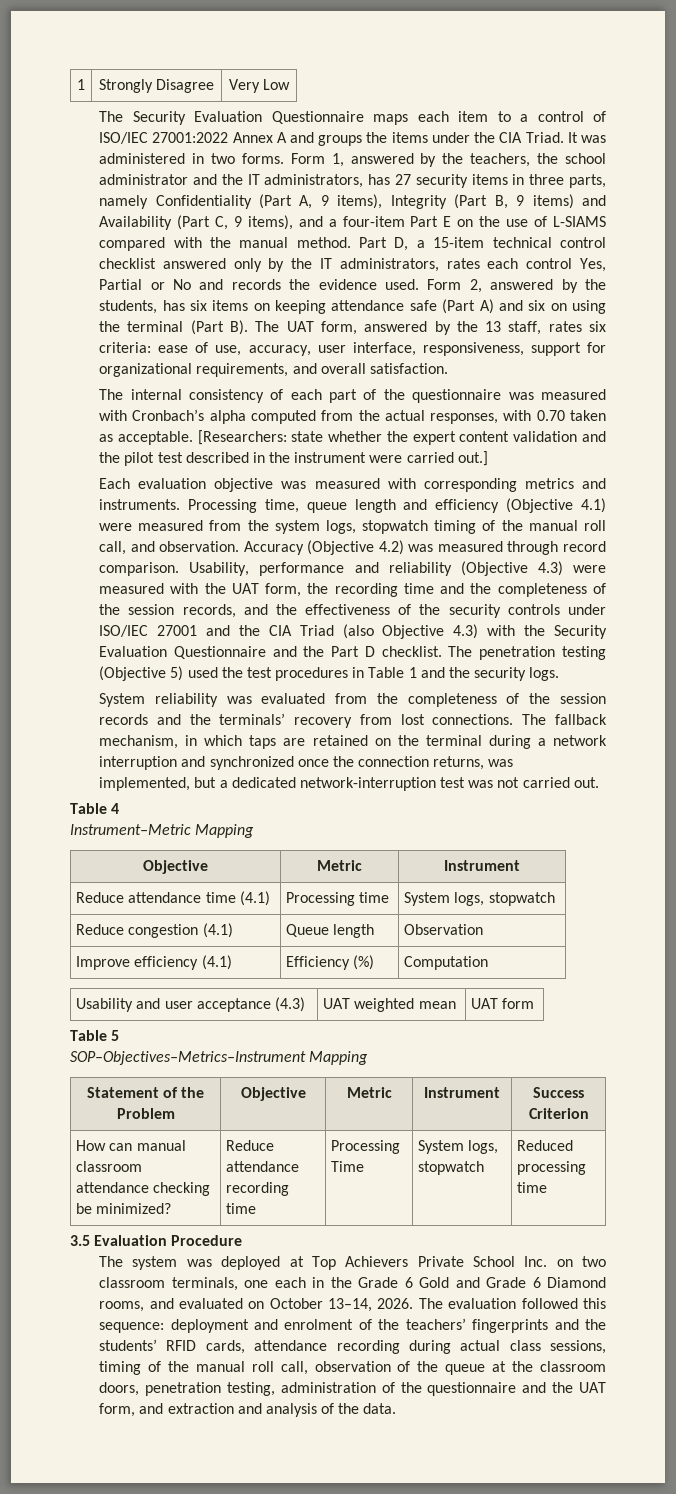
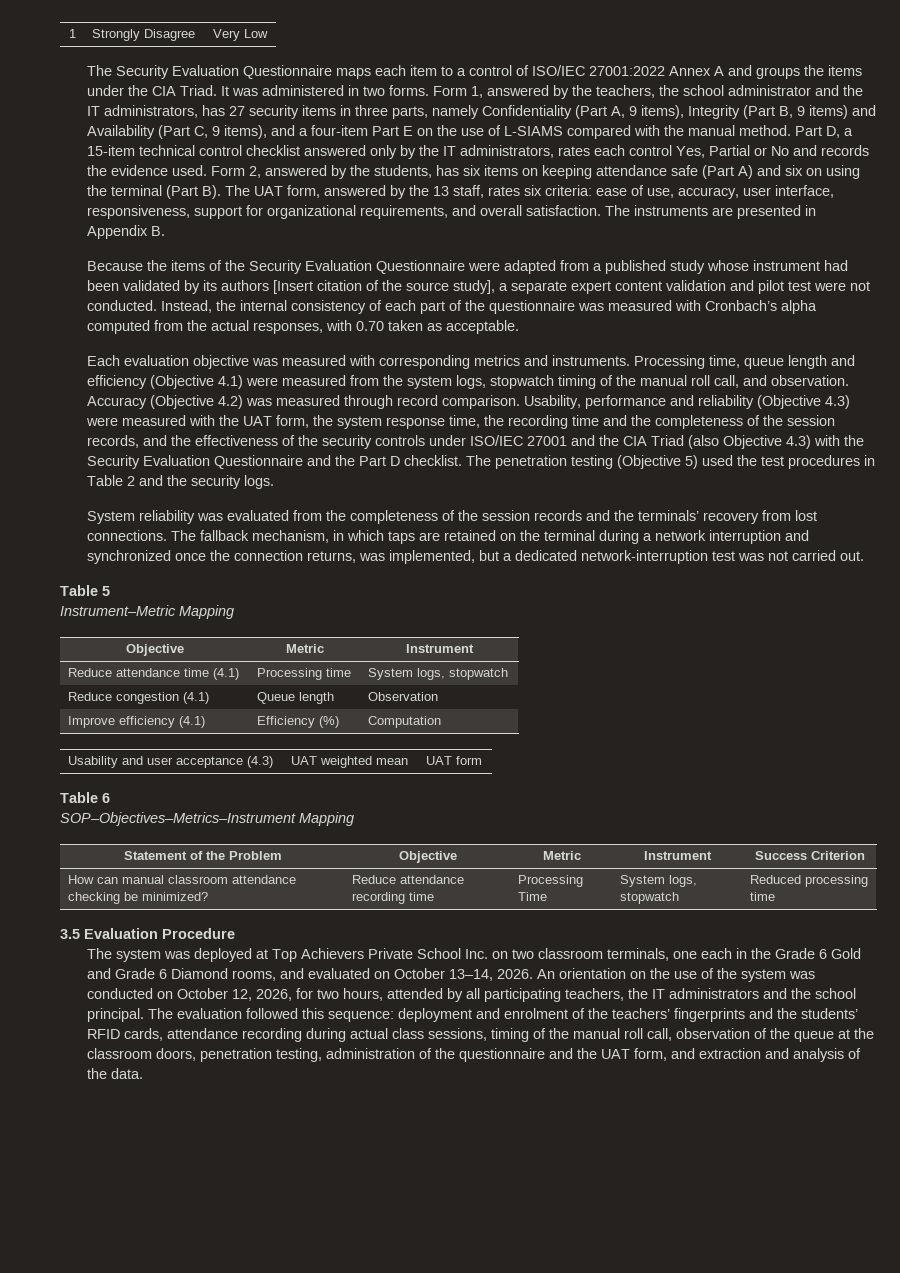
[99,389,124,400] // The -> [604,205,816,219] [86,225,165,239] [86,260,848,274] [86,280,870,294] [86,300,236,313] The instruments are presented in Appendix B. // Because the items of the Security Evaluation Questionnaire were adapted from a published study whose instrument had been validated by its authors [Insert citation of the source study], a separate expert content validation and pilot test were not conducted. Instead, the
[197,430,606,445] [99,451,488,466] [Researchers: state whether the expert content validation and the pilot test described in the instrument were carried out.] -> (519, 327) none
(329, 588) none -> [336,415,504,429] system response time, the
[408,667,417,678] 1 -> [126,476,135,486] 2
[111,803,120,814] 4 -> [102,586,110,596] 5
[111,1030,120,1041] 5 -> [102,793,110,803] 6
(414, 1303) none -> [536,968,815,982] [86,988,856,1002] [86,1008,144,1022] An orientation on the use of the system was conducted on October 12, 2026, for two hours, attended by all participating teachers, the IT administrators and the school principal.

